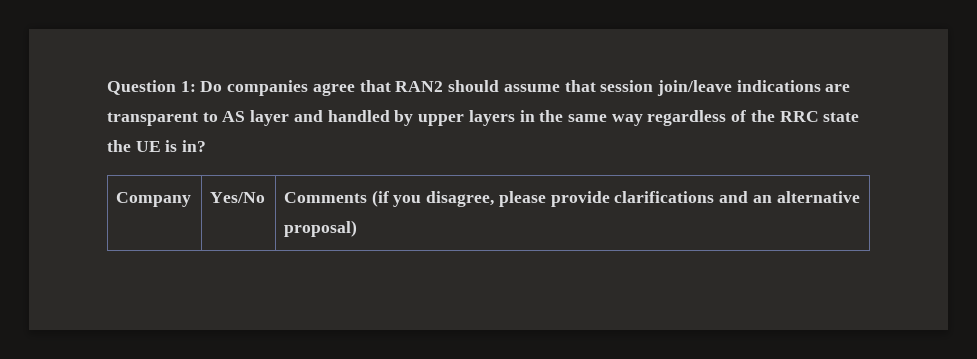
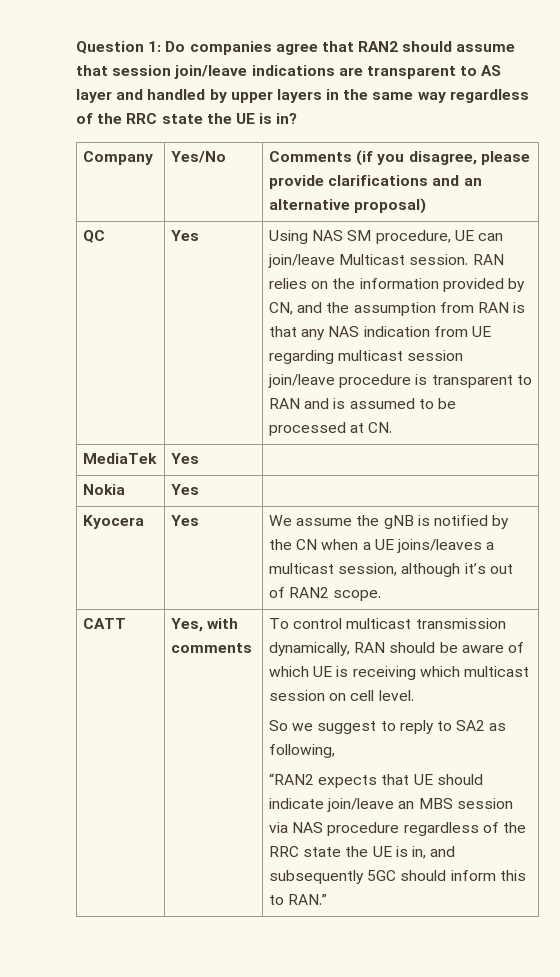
(358, 228) none -> [83,230,106,243] [171,230,200,241] [269,230,504,244] [268,254,504,268] [269,278,526,292] [269,302,526,316] [269,326,492,340] [269,350,464,364] [268,374,532,388] [269,398,457,409] [269,422,393,436] [83,453,158,464] [171,453,200,464] [83,484,126,495] [171,484,200,495] [83,515,145,529] [171,515,200,526] [269,515,510,529] [269,539,495,553] [269,563,513,577] [269,587,382,601] [83,618,127,629] [171,618,239,632] [171,643,253,653] [269,618,506,629] [269,642,525,656] [269,666,530,680] [269,690,414,701] [269,720,507,734] [269,744,336,758] [269,773,483,788] [269,798,513,812] [269,822,527,836] [269,846,456,859] [269,870,526,884] [269,894,328,905] // QC | Yes | Using NAS SM procedure, UE can join/leave Multicast session. RAN relies on the information provided by CN, and the assumption from RAN is that any NAS indication from UE regarding multicast session join/leave procedure is transparent to RAN and is assumed to be processed at CN. // MediaTek | Yes | // Nokia | Yes | // Kyocera | Yes | We assume the gNB is notified by the CN when a UE joins/leaves a multicast session, although it’s out of RAN2 scope. // CATT | Yes, with comments | To control multicast transmission dynamically, RAN should be aware of which UE is receiving which multicast session on cell level. // So we suggest to reply to SA2 as following, // “RAN2 expects that UE should indicate join/leave an MBS session via NAS procedure regardless of the RRC state the UE is in, and subsequently 5GC should inform this to RAN.”

